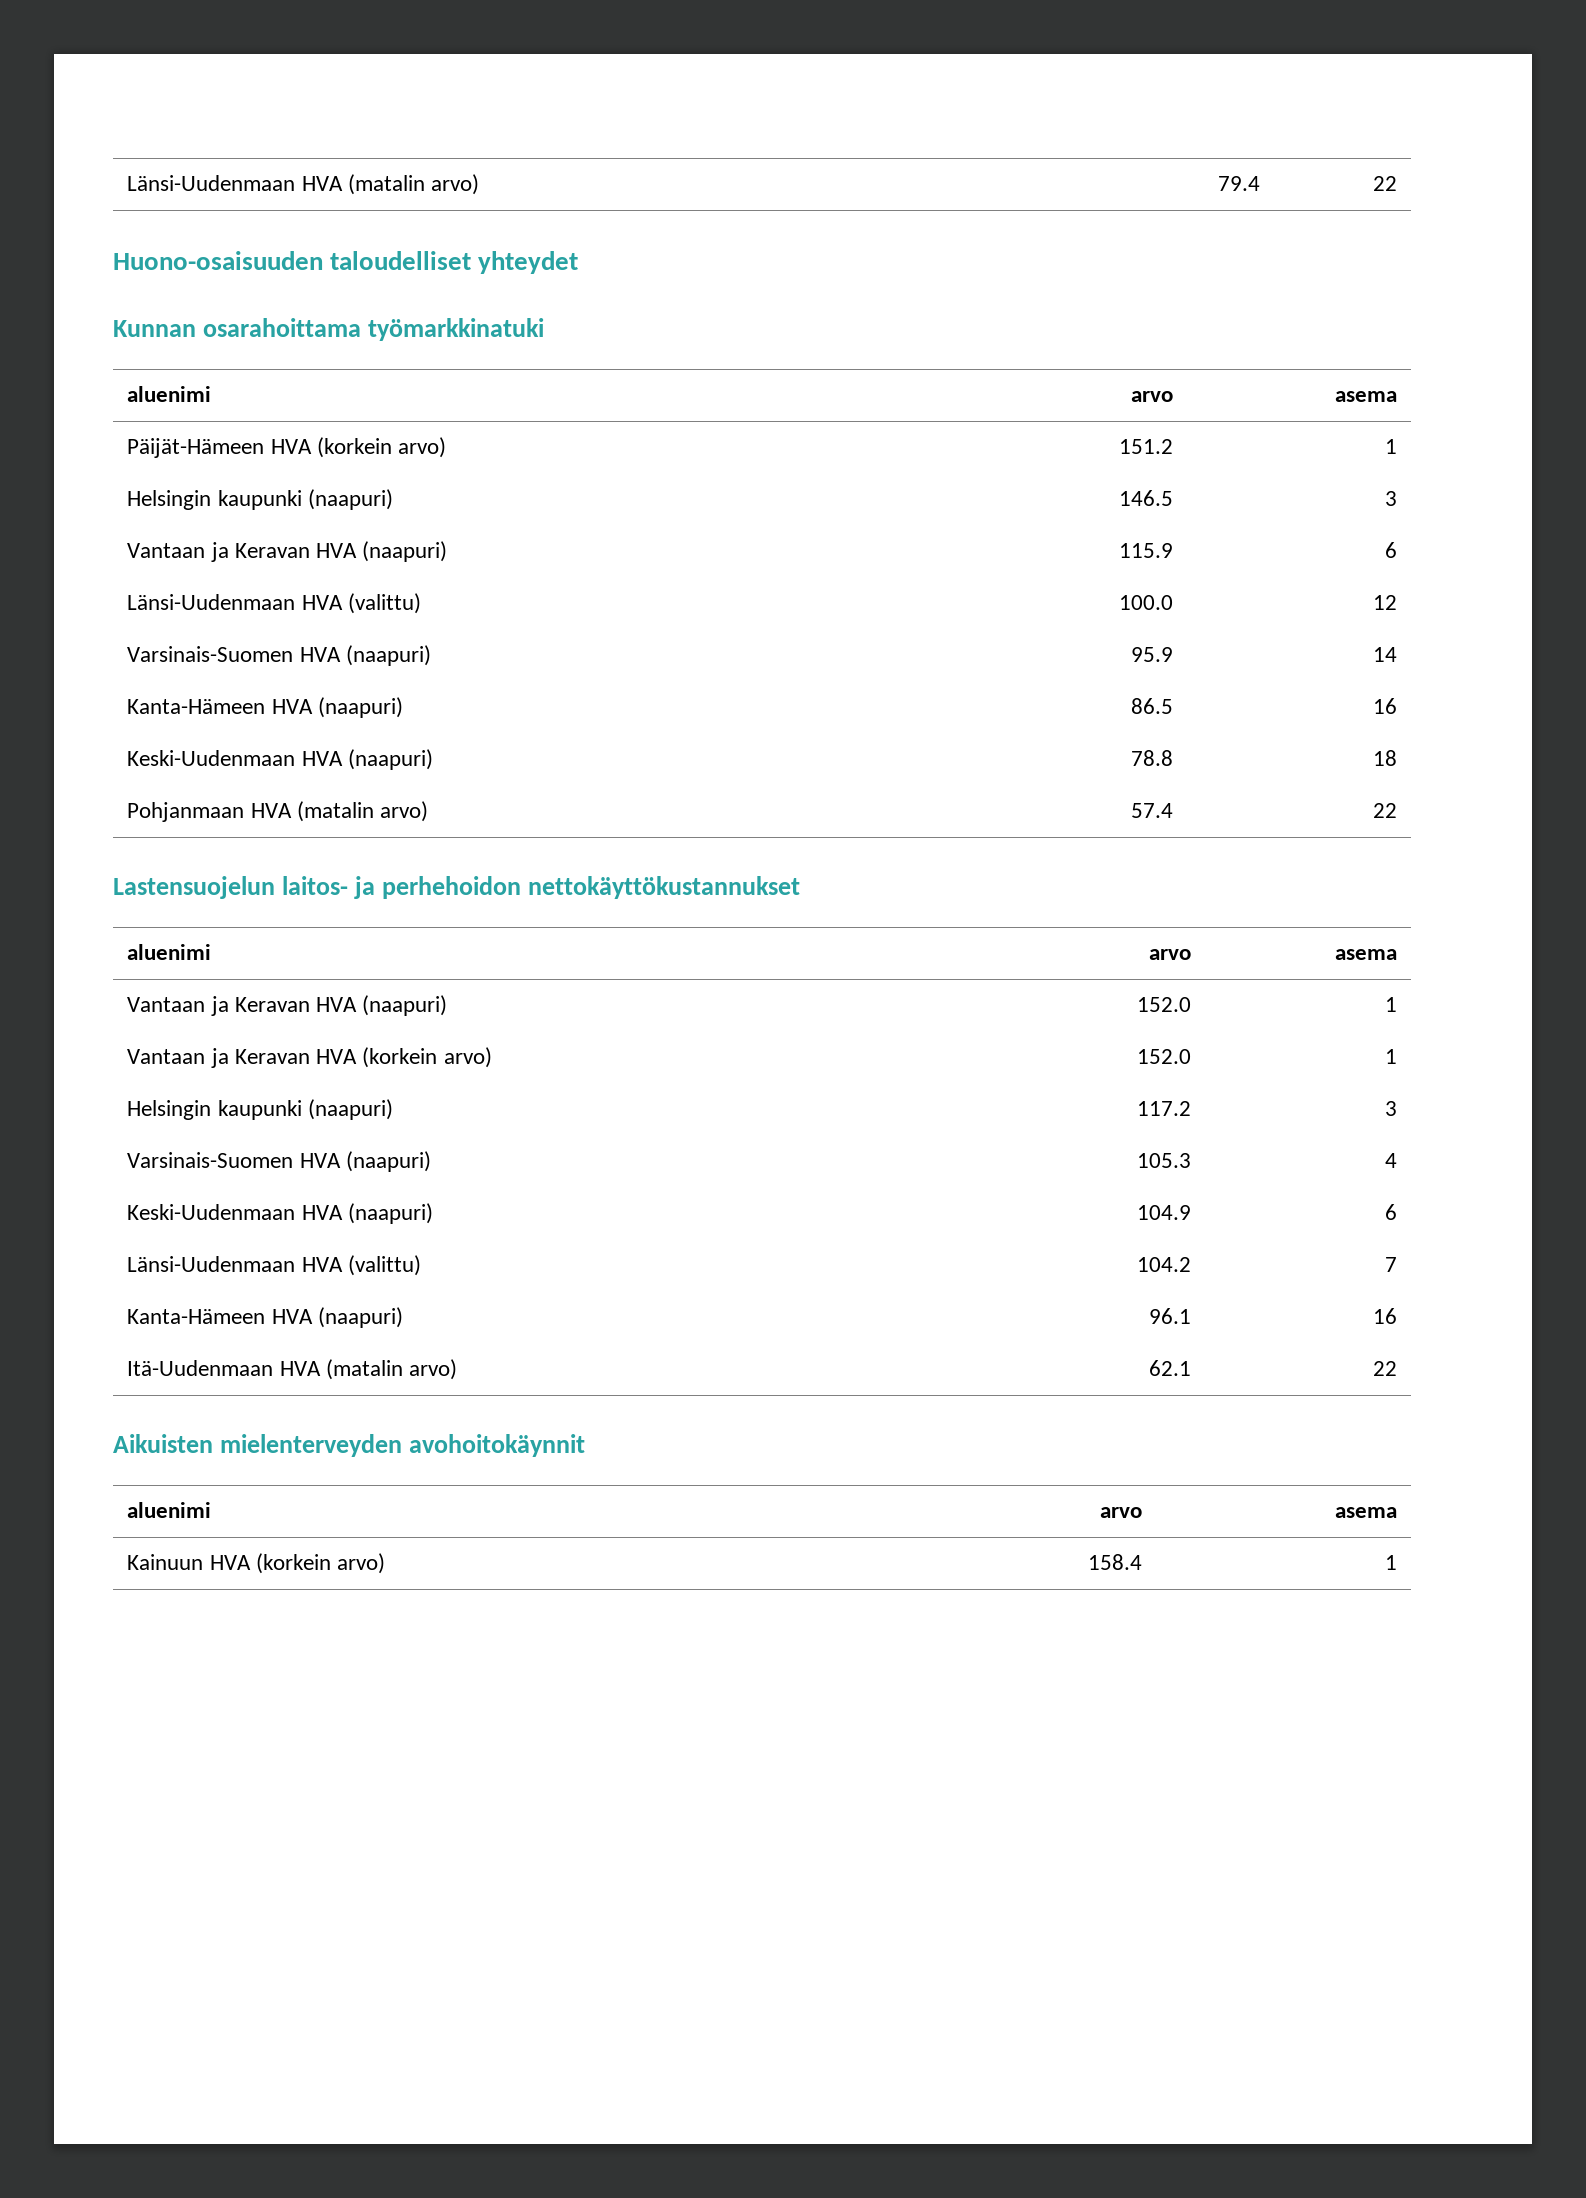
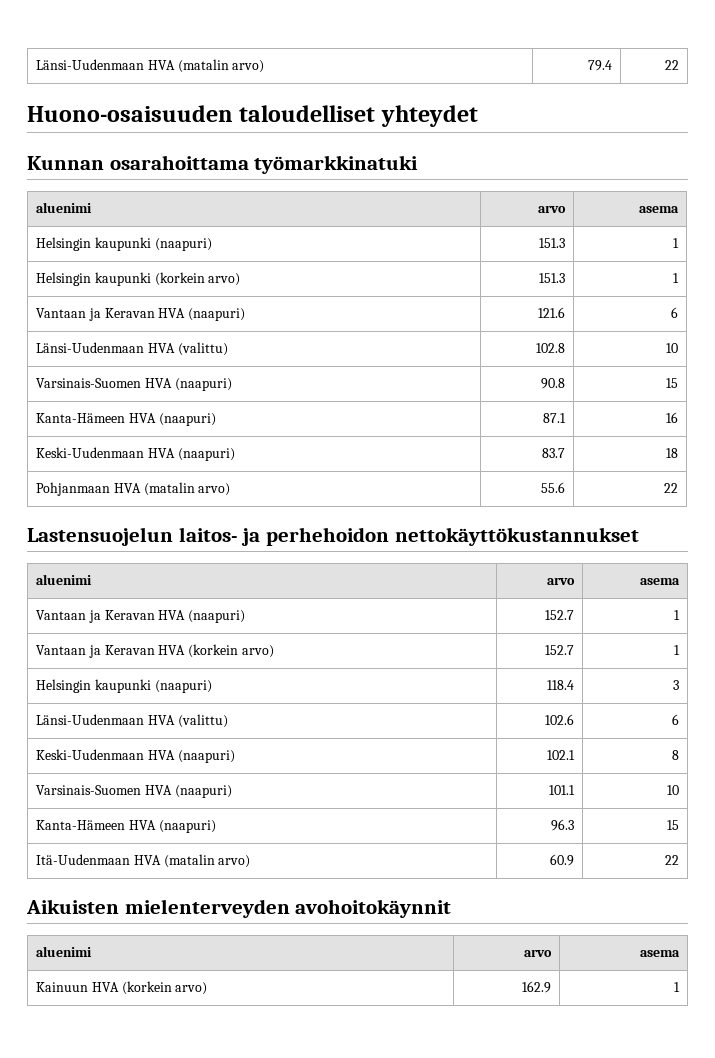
[127,437,447,458] [1118,439,1173,454] [1384,439,1397,454] [127,489,393,510] [1118,490,1173,506] [1384,491,1397,506] [127,541,448,562] [1118,543,1173,558] [1384,542,1397,558] [127,593,421,614] [1118,595,1173,610] [1372,595,1397,610] [127,645,431,666] [1130,647,1173,662] [1372,647,1397,662] [127,697,403,718] [1130,698,1173,714] Päijät-Hämeen HVA (korkein arvo) | 151.2 | 1 // Helsingin kaupunki (naapuri) | 146.5 | 3 // Vantaan ja Keravan HVA (naapuri) | 115.9 | 6 // Länsi-Uudenmaan HVA (valittu) | 100.0 | 12 // Varsinais-Suomen HVA (naapuri) | 95.9 | 14 // Kanta-Hämeen HVA (naapuri) | 86.5 -> [36,237,212,251] [538,238,565,248] [672,238,679,248] [36,272,241,286] [538,273,565,283] [672,273,679,283] [36,308,246,321] [537,307,565,318] [670,307,678,318] [36,342,228,356] [535,343,565,353] [665,343,678,353] [36,378,232,391] [540,378,565,389] [665,378,678,388] [36,413,216,426] [542,413,566,423] Helsingin kaupunki (naapuri) | 151.3 | 1 // Helsingin kaupunki (korkein arvo) | 151.3 | 1 // Vantaan ja Keravan HVA (naapuri) | 121.6 | 6 // Länsi-Uudenmaan HVA (valittu) | 102.8 | 10 // Varsinais-Suomen HVA (naapuri) | 90.8 | 15 // Kanta-Hämeen HVA (naapuri) | 87.1
[1130,750,1173,766] 78.8 -> [541,448,565,458] 83.7
[1130,803,1173,818] 57.4 -> [540,482,565,493] 55.6
[1136,997,1191,1012] 152.0 -> [544,610,574,620] 152.7
[1136,1049,1191,1064] [1384,1049,1397,1064] [127,1099,393,1120] [1136,1101,1191,1116] [1384,1101,1397,1116] [127,1151,431,1172] [1136,1153,1191,1168] [1384,1153,1397,1168] [127,1203,433,1224] [1136,1205,1191,1220] [1384,1204,1397,1220] [127,1255,421,1276] [1136,1257,1191,1272] [1384,1257,1397,1272] [127,1307,403,1328] [1148,1308,1191,1324] [1372,1308,1397,1324] 152.0 | 1 // Helsingin kaupunki (naapuri) | 117.2 | 3 // Varsinais-Suomen HVA (naapuri) | 105.3 | 4 // Keski-Uudenmaan HVA (naapuri) | 104.9 | 6 // Länsi-Uudenmaan HVA (valittu) | 104.2 | 7 // Kanta-Hämeen HVA (naapuri) | 96.1 | 16 -> [544,645,574,655] [673,645,680,655] [36,679,212,693] [546,680,574,690] [672,680,679,690] [36,714,228,728] [544,714,574,725] [671,714,679,725] [36,749,235,763] [546,750,575,760] [671,750,679,760] [36,785,232,798] [548,785,575,795] [666,785,679,795] [36,820,216,833] [550,819,574,831] [666,820,679,830] 152.7 | 1 // Helsingin kaupunki (naapuri) | 118.4 | 3 // Länsi-Uudenmaan HVA (valittu) | 102.6 | 6 // Keski-Uudenmaan HVA (naapuri) | 102.1 | 8 // Varsinais-Suomen HVA (naapuri) | 101.1 | 10 // Kanta-Hämeen HVA (naapuri) | 96.3 | 15
[1148,1360,1191,1376] 62.1 -> [549,854,574,866] 60.9
[1087,1554,1142,1570] 158.4 -> [521,981,551,993] 162.9

